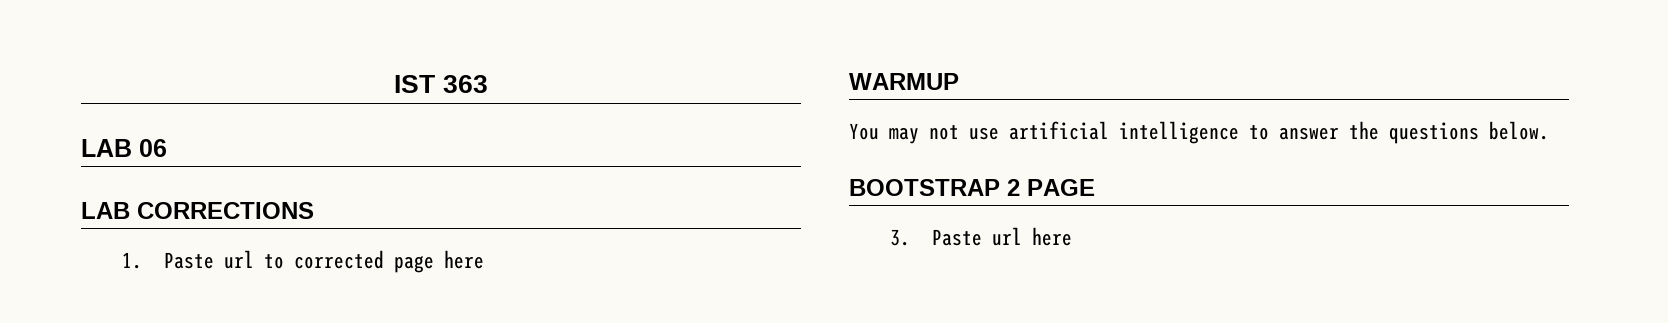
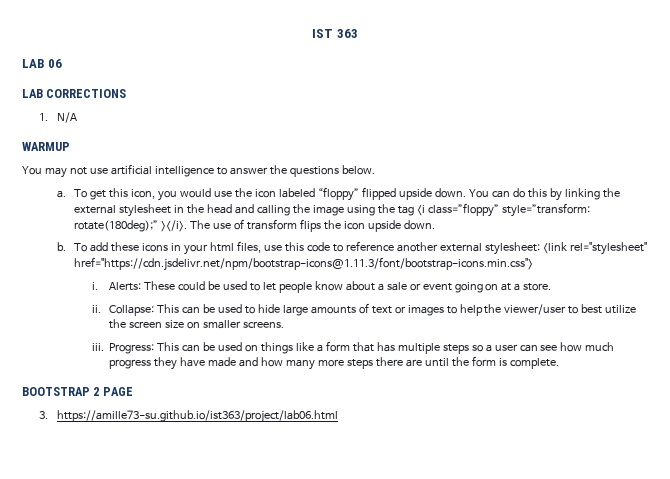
[163,250,484,273] Paste url to corrected page here -> [56,112,77,123] N/A
(1549, 130) none -> [56,187,620,201] [74,203,590,217] [74,219,435,232] [56,241,647,255] [74,257,534,271] [91,281,552,293] [91,303,637,316] [108,319,284,329] [91,341,615,354] [109,356,559,370] // a. To get this icon, you would use the icon labeled “floppy” flipped upside down. You can do this by linking the external stylesheet in the head and calling the image using the tag <i class=”floppy” style=”transform: rotate(180deg);” ></i>. The use of transform flips the icon upside down. // b. To add these icons in your html files, use this code to reference another external stylesheet: <link rel="stylesheet" href="https://cdn.jsdelivr.net/npm/bootstrap-icons@1.11.3/font/bootstrap-icons.min.css"> // i. Alerts: These could be used to let people know about a sale or event going on at a store. // ii. Collapse: This can be used to hide large amounts of text or images to help the viewer/user to best utilize the screen size on smaller screens. // iii. Progress: This can be used on things like a form that has multiple steps so a user can see how much progress they have made and how many more steps there are until the form is complete.
[931,227,1072,246] Paste url here -> [56,410,338,423] https://amille73-su.github.io/ist363/project/lab06.html

